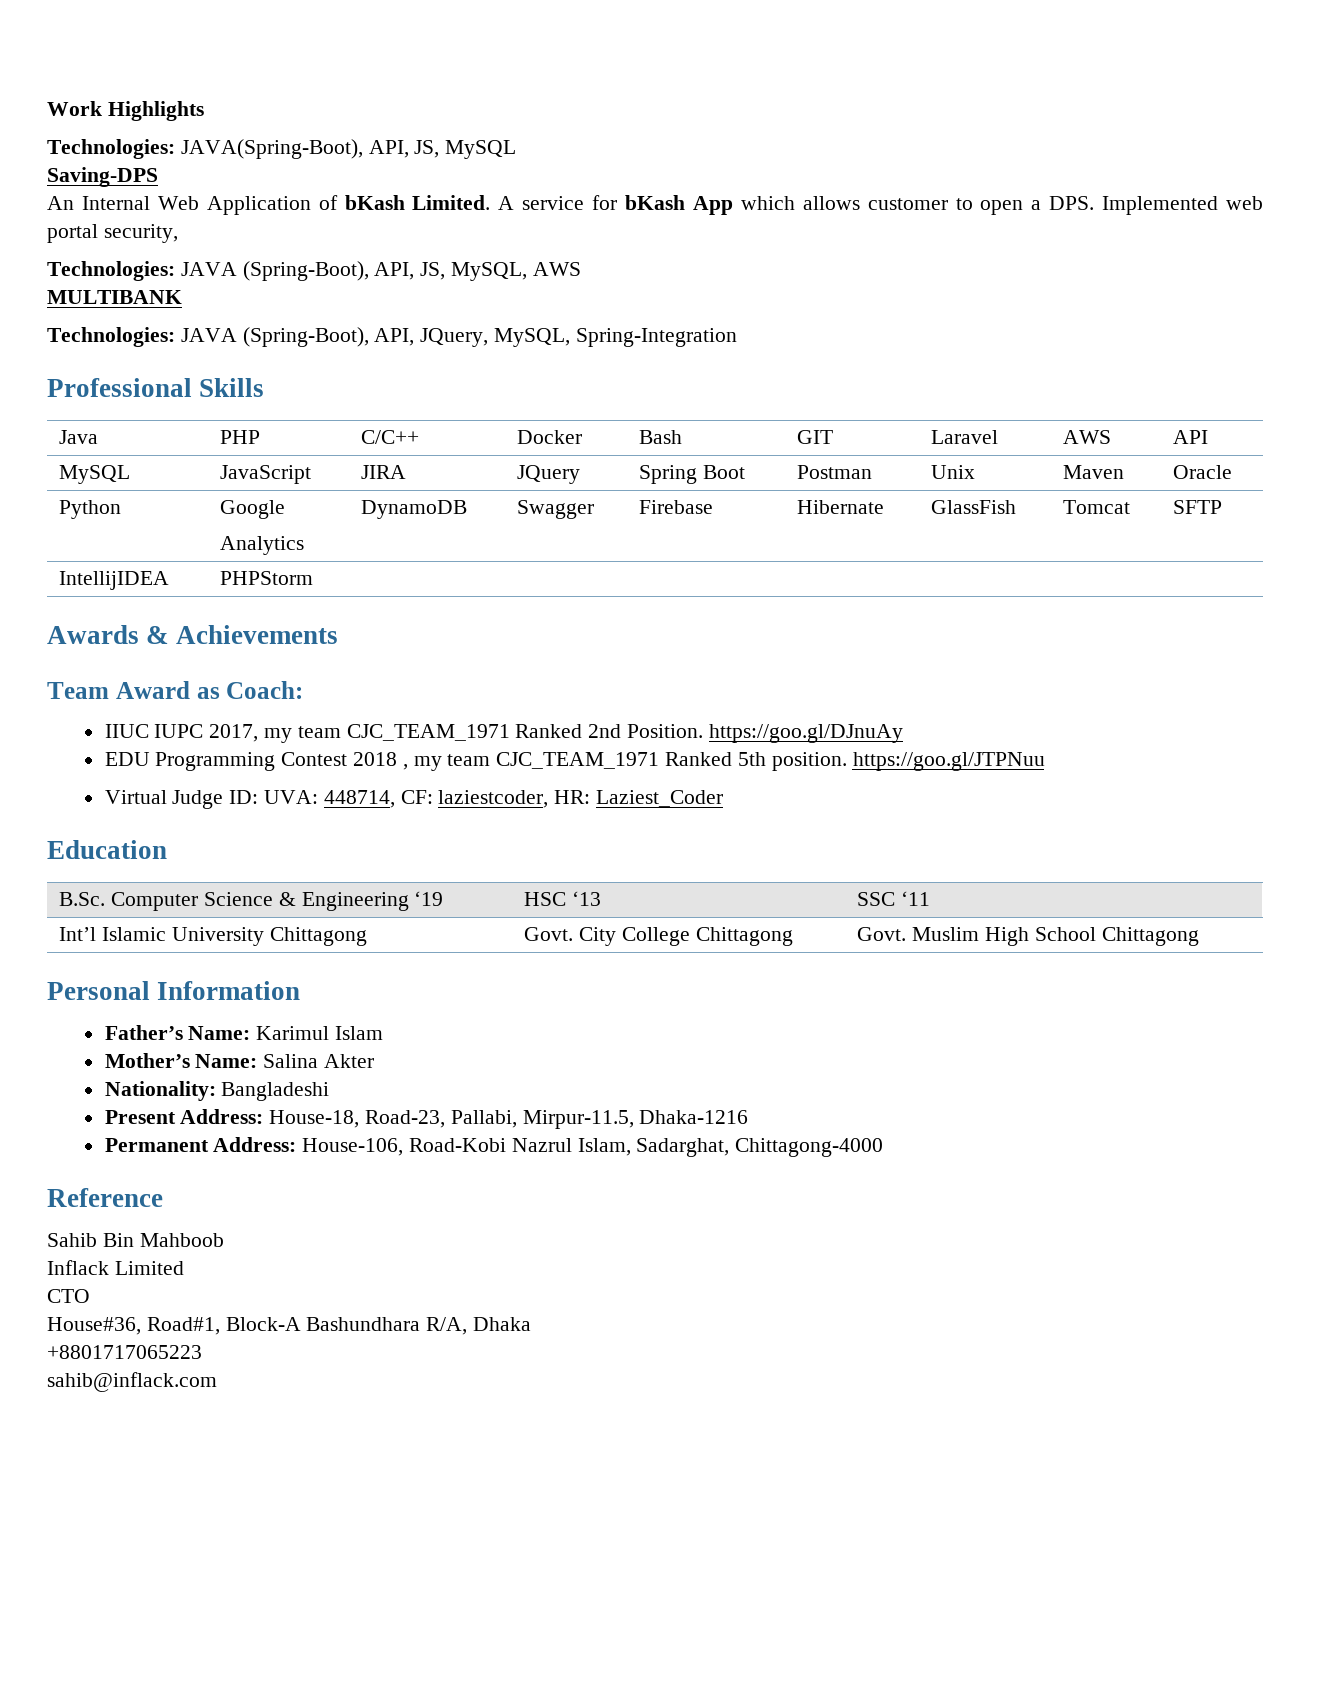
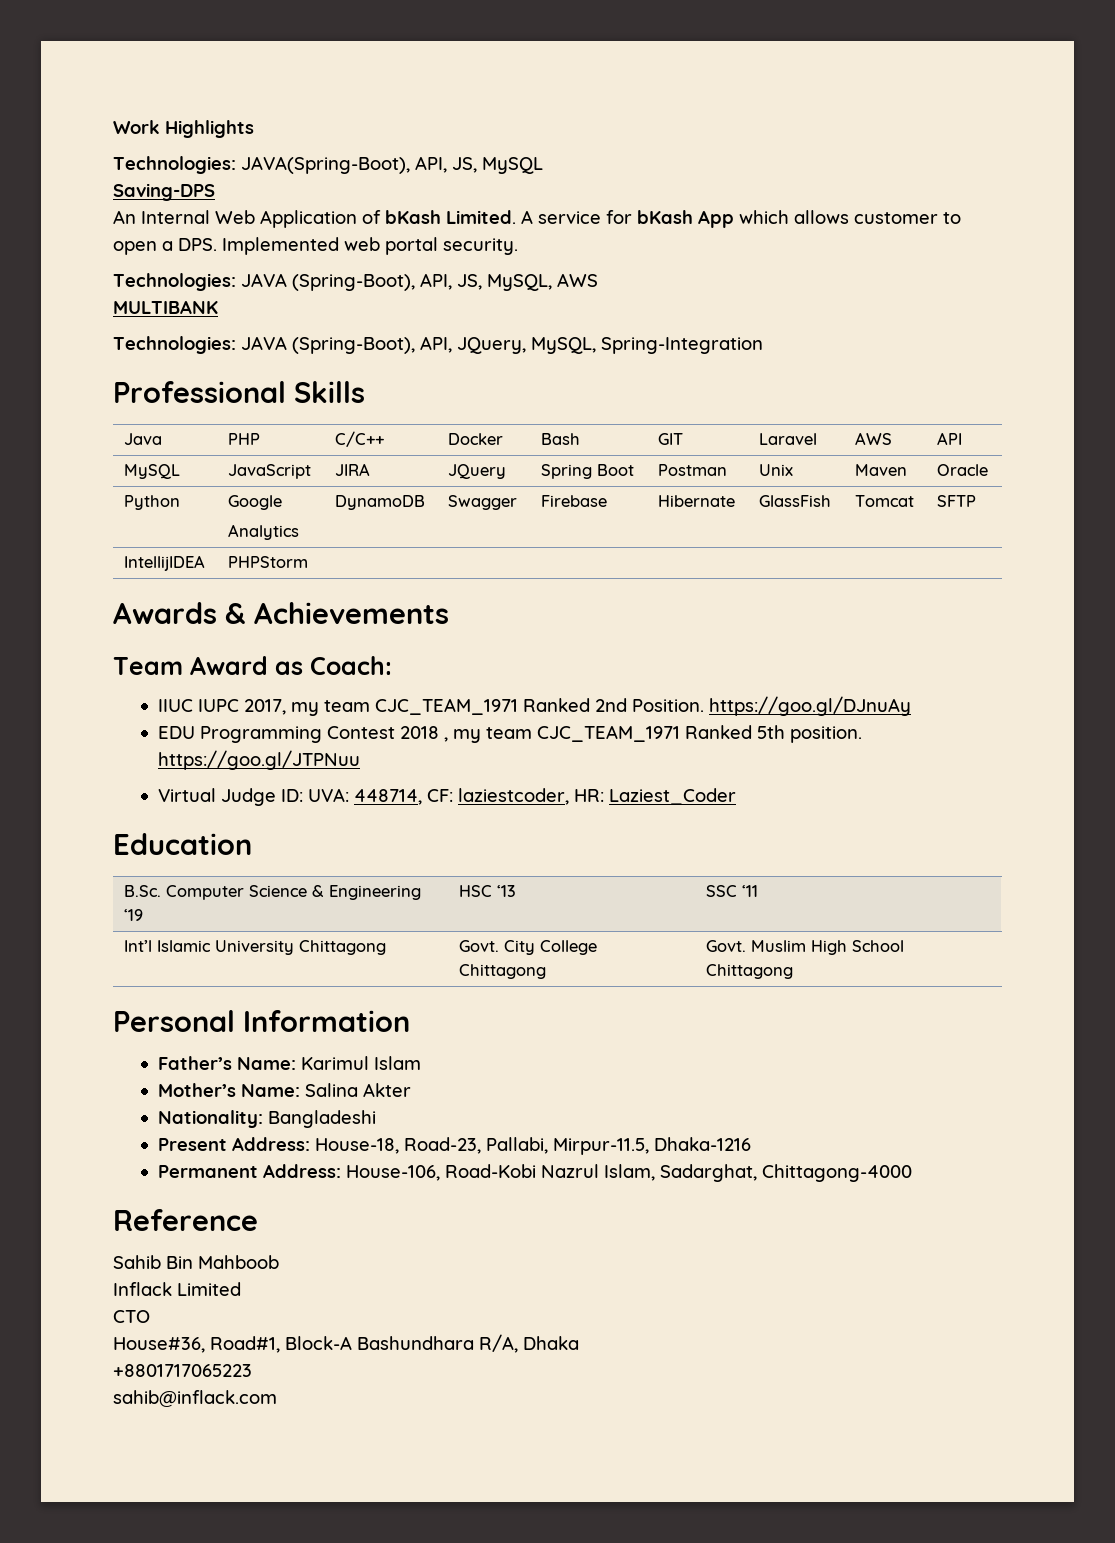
[103,224,178,243] security, -> [443,238,518,255] security.

